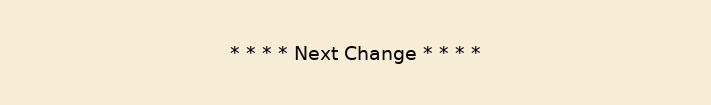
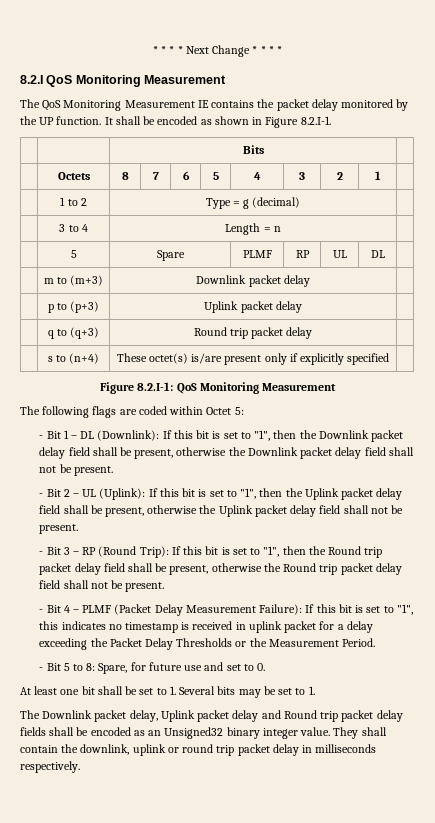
(481, 53) none -> [20,75,227,87] [20,99,409,111] [20,116,331,128] [242,145,264,154] [57,172,90,180] [121,172,129,180] [152,172,159,180] [182,171,190,180] [212,172,219,180] [253,172,261,180] [299,172,305,180] [336,172,343,180] [374,171,381,180] [60,197,87,206] [205,197,301,209] [59,224,88,232] [225,223,281,235] [70,250,77,258] [156,250,185,261] [242,250,272,258] [295,250,310,258] [332,250,347,258] [370,250,385,258] [43,275,104,286] [196,275,310,287] [47,301,100,313] [204,301,302,313] [47,327,100,339] [193,327,313,339] [47,353,100,364] [116,353,390,365] [100,382,336,394] [20,406,244,418] [39,430,404,442] [39,447,414,459] [39,464,113,476] [39,488,403,500] [39,505,404,517] [39,524,79,534] [39,546,383,558] [39,563,402,575] [39,580,165,592] [39,604,413,616] [39,621,373,633] [39,638,376,650] [39,662,266,674] [20,686,315,698] [20,710,403,722] [20,727,387,739] [20,744,377,756] [20,761,80,773] // 8.2.I QoS Monitoring Measurement // The QoS Monitoring Measurement IE contains the packet delay monitored by the UP function. It shall be encoded as shown in Figure 8.2.I-1. // | | Bits | // | Octets | 8 | 7 | 6 | 5 | 4 | 3 | 2 | 1 | // | 1 to 2 | Type = g (decimal) | // | 3 to 4 | Length = n | // | 5 | Spare | PLMF | RP | UL | DL | // | m to (m+3) | Downlink packet delay | // | p to (p+3) | Uplink packet delay | // | q to (q+3) | Round trip packet delay | // | s to (n+4) | These octet(s) is/are present only if explicitly specified | // Figure 8.2.I-1: QoS Monitoring Measurement // The following flags are coded within Octet 5: // - Bit 1 – DL (Downlink): If this bit is set to "1", then the Downlink packet delay field shall be present, otherwise the Downlink packet delay field shall not be present. // - Bit 2 – UL (Uplink): If this bit is set to "1", then the Uplink packet delay field shall be present, otherwise the Uplink packet delay field shall not be present. // - Bit 3 – RP (Round Trip): If this bit is set to "1", then the Round trip packet delay field shall be present, otherwise the Round trip packet delay field shall not be present. // - Bit 4 – PLMF (Packet Delay Measurement Failure): If this bit is set to "1", this indicates no timestamp is received in uplink packet for a delay exceeding the Packet Delay Thresholds or the Measurement Period. // - Bit 5 to 8: Spare, for future use and set to 0. // At least one bit shall be set to 1. Several bits may be set to 1. // The Downlink packet delay, Uplink packet delay and Round trip packet delay fields shall be encoded as an Unsigned32 binary integer value. They shall contain the downlink, uplink or round trip packet delay in milliseconds respectively.

